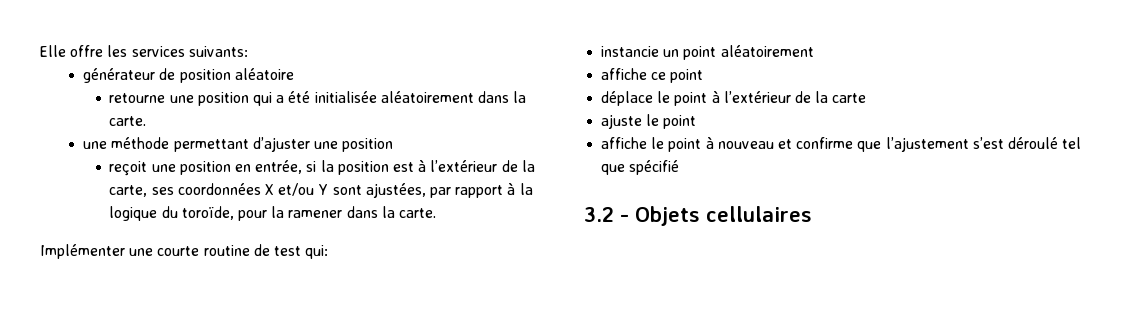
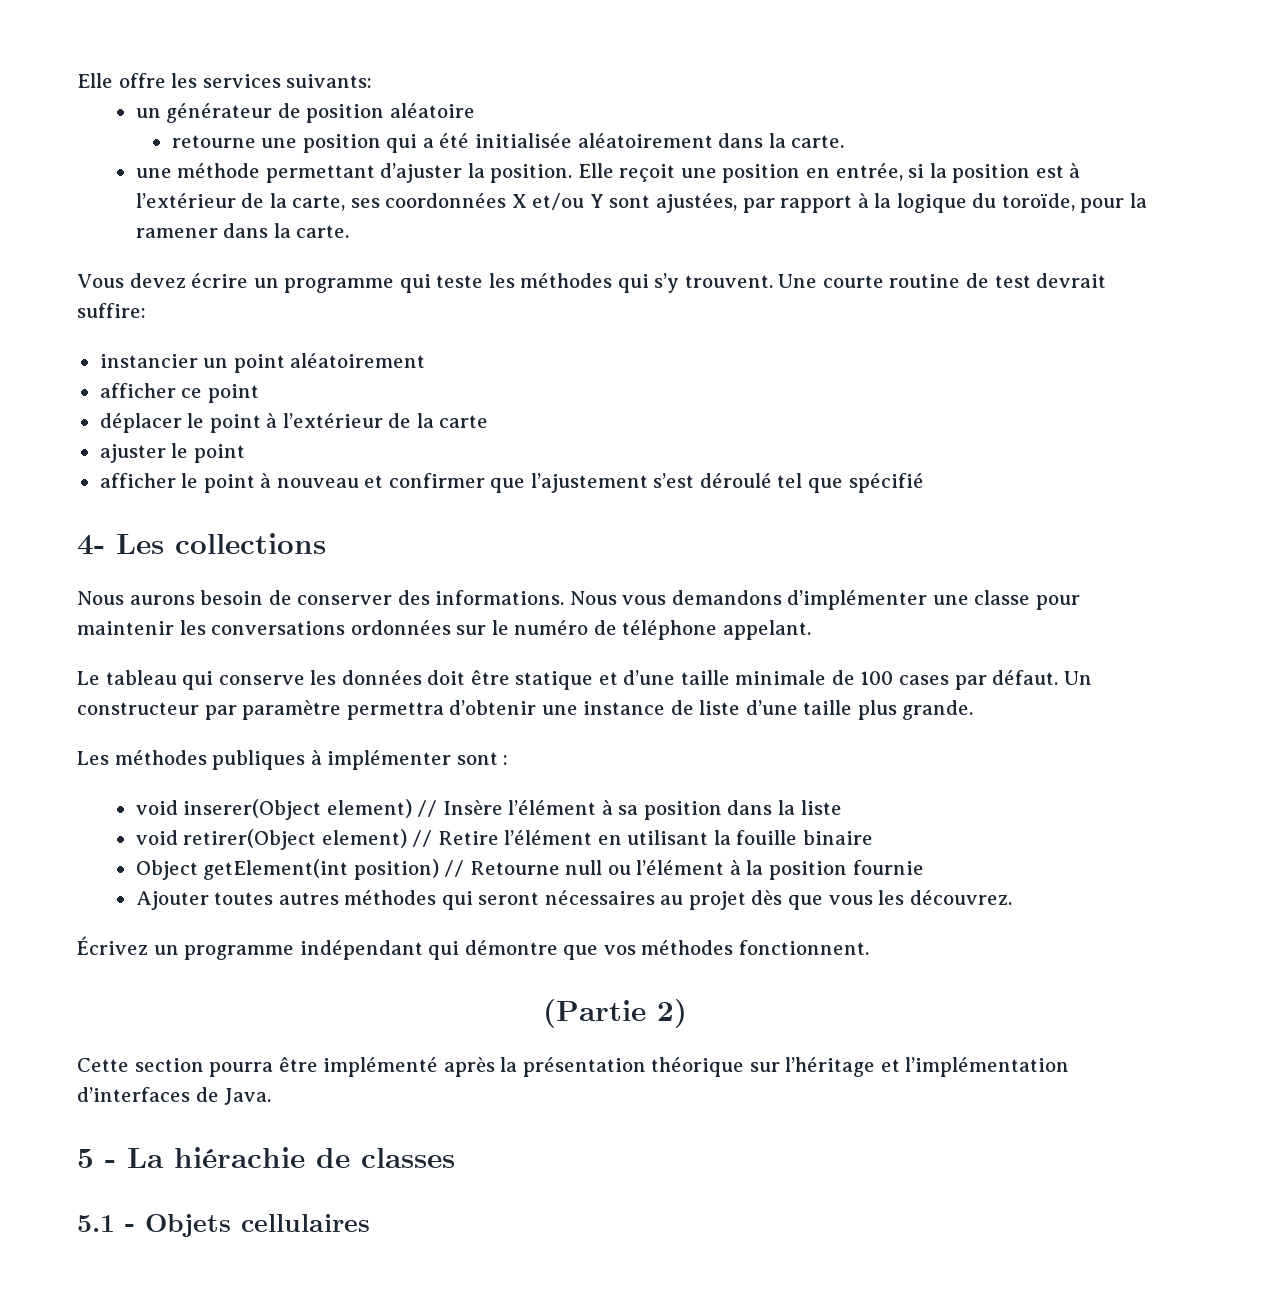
(248, 51) none -> [135,108,161,118] un
[313,138,394,152] une position // -> [467,163,614,183] la position. Elle
[40,244,154,259] Implémenter une -> [77,273,818,293] Vous devez écrire un programme qui teste les méthodes qui s’y trouvent. Une
[305,245,329,259] [601,46,660,57] qui: // instancie -> [1036,273,1107,288] [77,303,146,318] [99,354,198,368] devrait suffire: // instancier
[601,68,648,80] affiche -> [99,383,176,398] afficher
[601,91,654,106] déplace -> [99,413,182,433] déplacer
[601,114,643,129] ajuste -> [99,444,166,463] ajuster
[601,137,648,149] affiche -> [99,473,176,488] afficher
[796,137,854,149] confirme -> [388,473,485,488] confirmer
[584,207,614,222] 3.2 -> [77,533,326,555] [77,590,1080,610] [77,620,811,640] [77,670,1092,690] [77,700,974,720] [77,750,509,770] [135,799,842,820] [135,829,873,850] [135,859,924,880] [135,890,1012,910] [77,936,869,960] [543,999,687,1028] [77,1057,1070,1077] [77,1087,272,1105] [77,1147,455,1168] [77,1215,115,1232] 4- Les collections // Nous aurons besoin de conserver des informations. Nous vous demandons d’implémenter une classe pour maintenir les conversations ordonnées sur le numéro de téléphone appelant. // Le tableau qui conserve les données doit être statique et d’une taille minimale de 100 cases par défaut. Un constructeur par paramètre permettra d’obtenir une instance de liste d’une taille plus grande. // Les méthodes publiques à implémenter sont : // void inserer(Object element) // Insère l’élément à sa position dans la liste // void retirer(Object element) // Retire l’élément en utilisant la fouille binaire // Object getElement(int position) // Retourne null ou l’élément à la position fournie // Ajouter toutes autres méthodes qui seront nécessaires au projet dès que vous les découvrez. // Écrivez un programme indépendant qui démontre que vos méthodes fonctionnent. // (Partie 2) // Cette section pourra être implémenté après la présentation théorique sur l’héritage et l’implémentation d’interfaces de Java. // 5 - La hiérachie de classes // 5.1

